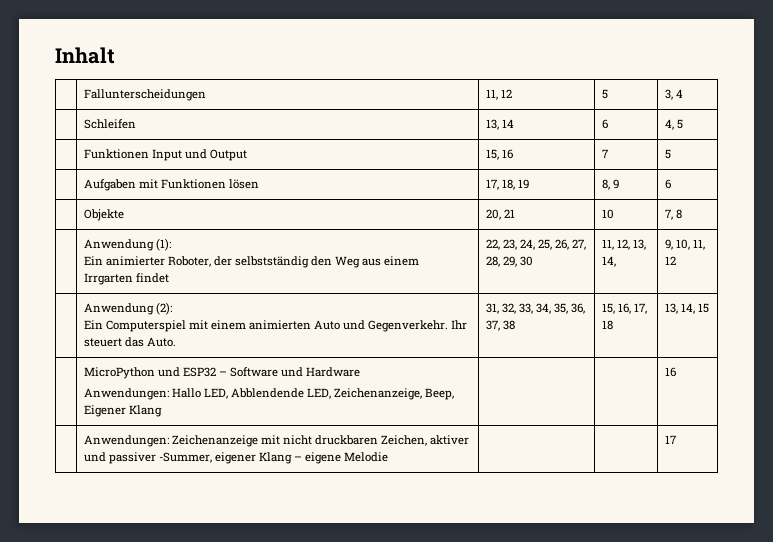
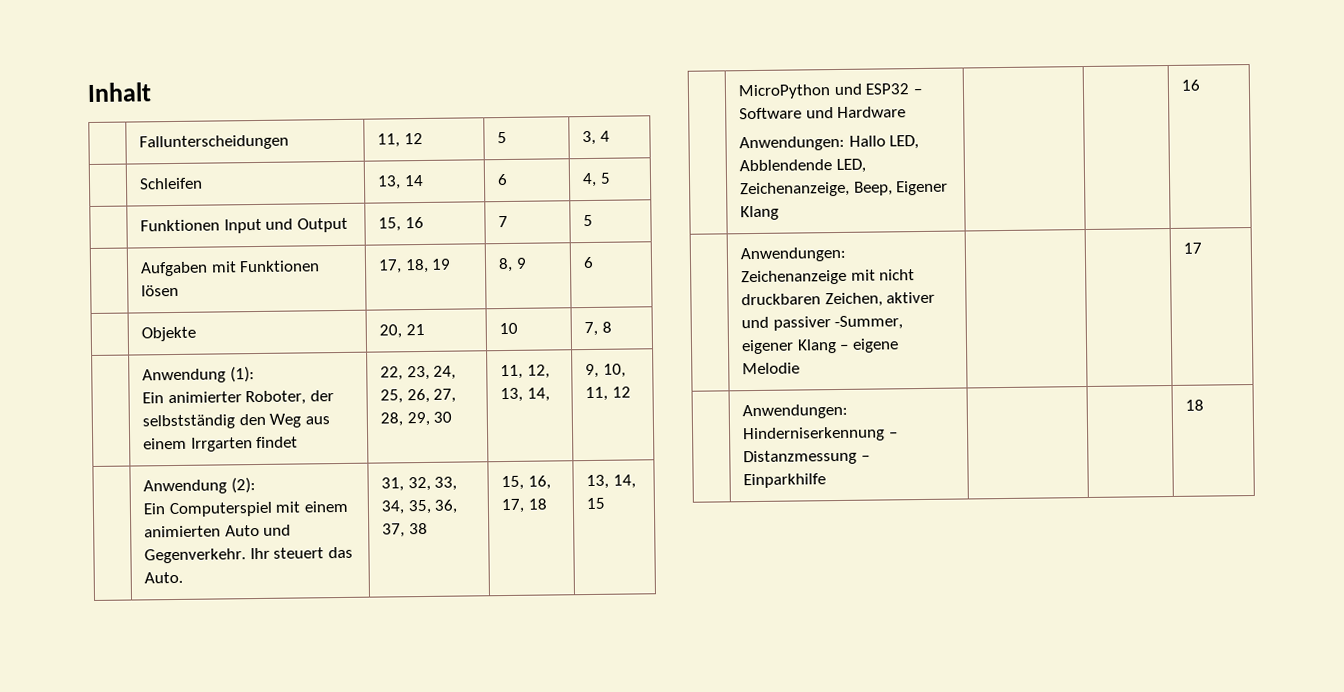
(676, 439) none -> [742,403,849,420] [742,426,898,443] [743,449,870,466] [743,473,827,489] [1185,399,1205,411] // | Anwendungen: Hinderniserkennung – Distanzmessung – Einparkhilfe | | | 18

